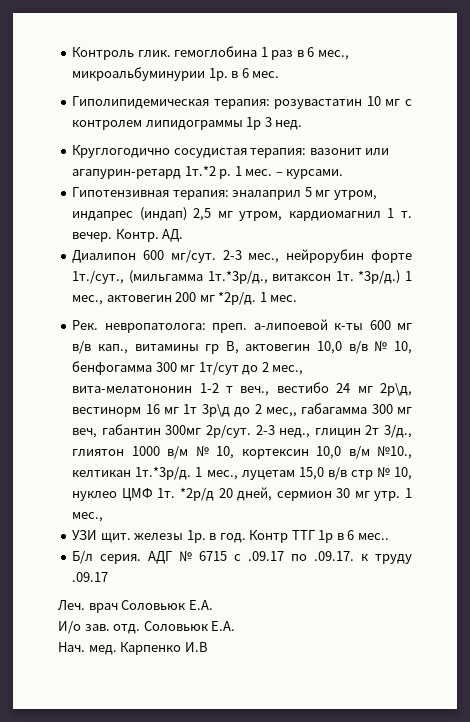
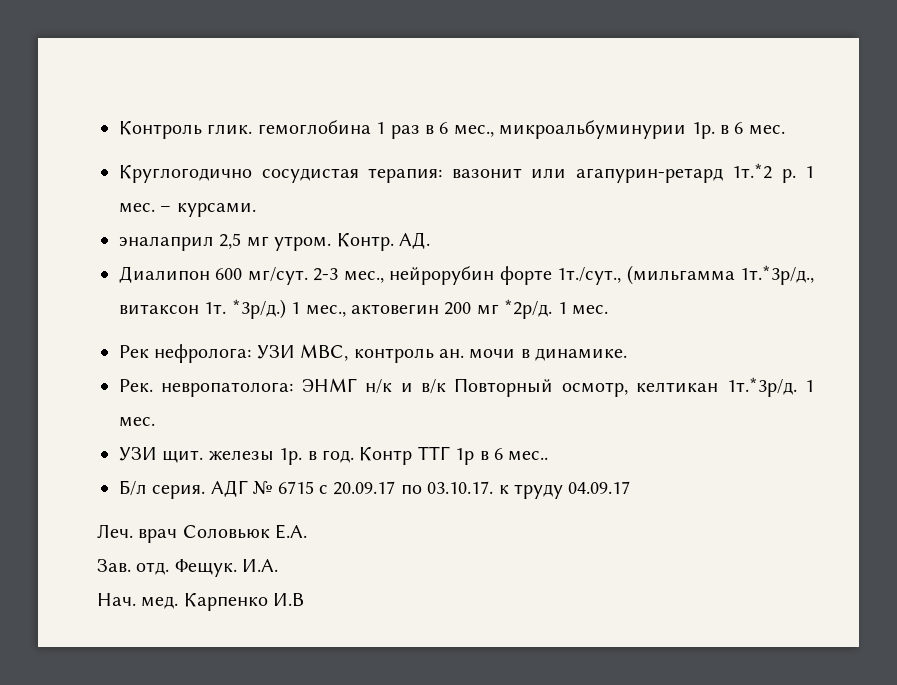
[72,96,413,109] [72,117,303,130] // Гиполипидемическая терапия: розувастатин 10 мг с контролем липидограммы 1р 3 нед. -> (785, 130) none
[72,187,377,200] [72,207,412,221] [72,232,113,242] Гипотензивная терапия: эналаприл 5 мг утром, индапрес (индап) 2,5 мг утром, кардиомагнил 1 т. вечер. -> [119,233,332,251] эналаприл 2,5 мг утром.
[72,319,412,333] [72,341,412,354] [72,361,304,375] [72,382,412,396] [72,403,412,417] [72,424,412,438] [72,446,412,459] [72,466,413,480] [72,487,412,501] [72,512,104,522] Рек. невропатолога: преп. а-липоевой к-ты 600 мг в/в кап., витамины гр В, актовегин 10,0 в/в № 10, бенфогамма 300 мг 1т/сут до 2 мес., вита-мелатононин 1-2 т веч., вестибо 24 мг 2р\д, вестинорм 16 мг 1т 3р\д до 2 мес,, габагамма 300 мг веч, габантин 300мг 2р/сут. 2-3 нед., глицин 2т 3/д., глиятон 1000 в/м № 10, кортексин 10,0 в/м №10., келтикан 1т.*3р/д. 1 мес., луцетам 15,0 в/в стр № 10, нуклео ЦМФ 1т. *2р/д 20 дней, сермион 30 мг утр. 1 мес., -> [119,344,628,363] [119,377,814,397] [119,417,155,427] Рек нефролога: УЗИ МВС, контроль ан. мочи в динамике. // Рек. невропатолога: ЭНМГ н/к и в/к Повторный осмотр, келтикан 1т.*3р/д. 1 мес.
[248,551,355,561] .09.17 по .09.17. -> [333,481,494,495] 20.09.17 по 03.10.17.
[72,572,109,582] .09.17 -> [568,481,631,494] 04.09.17
[58,621,236,634] И/о зав. отд. Соловьюк Е.А. -> [97,559,279,577] Зав. отд. Фещук. И.А.

